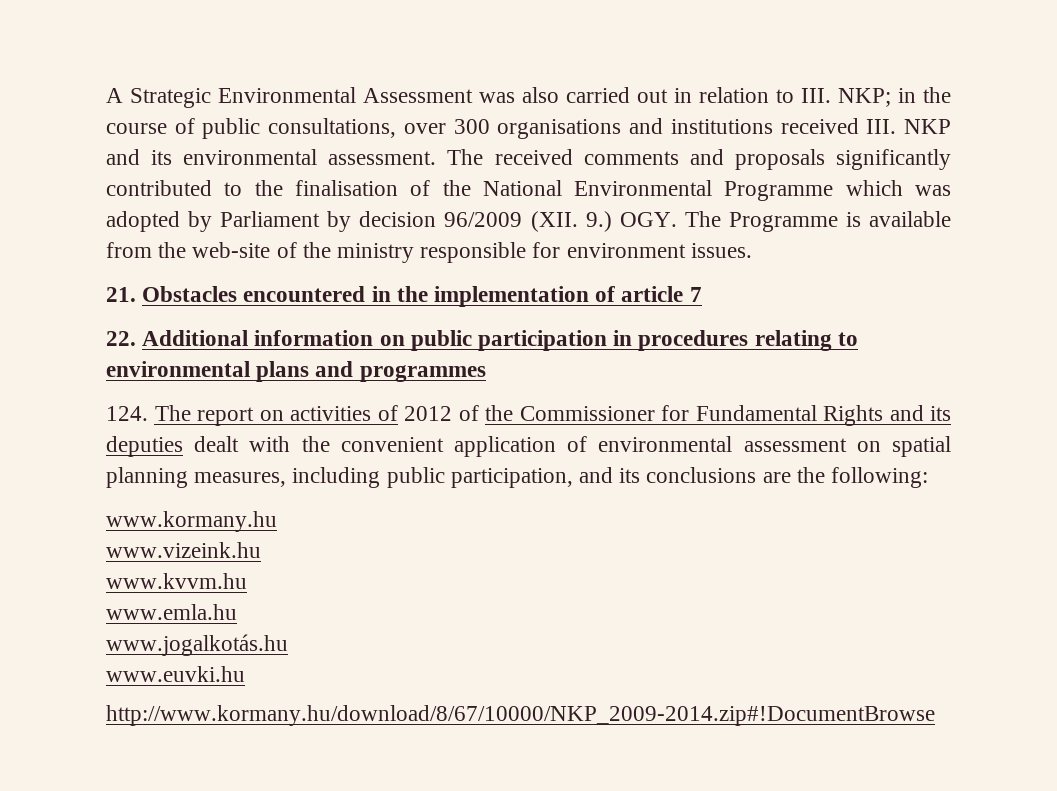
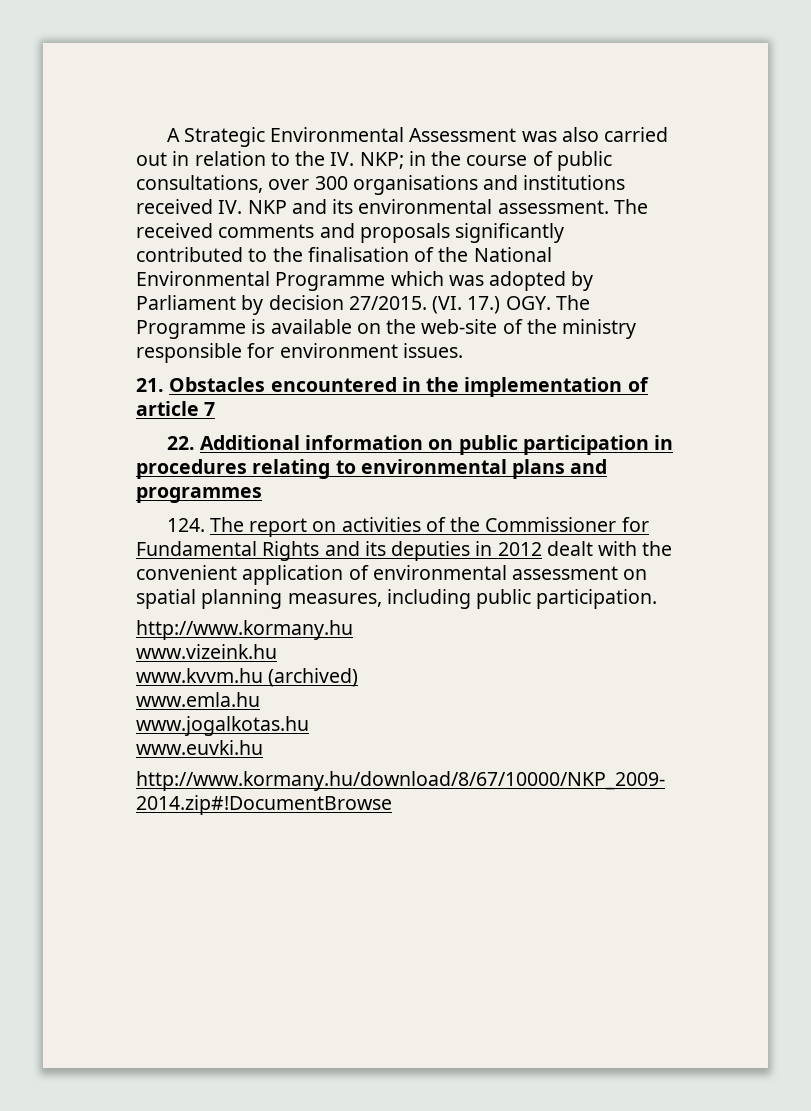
[801,88,831,103] III. -> [295,151,355,166] the IV.
[866,119,897,134] III. -> [218,200,243,214] IV.
[444,211,612,232] 96/2009 (XII. 9.) -> [348,296,501,314] 27/2015. (VI. 17.)
[106,242,152,258] from -> [356,323,381,334] on
[404,405,479,421] 2012 of -> (446, 524) none
(183, 446) none -> [475,541,542,556] in 2012
[450,467,929,488] [106,511,277,532] participation, and its conclusions are the following: // www.kormany.hu -> [536,589,658,609] [136,620,353,640] participation. // http://www.kormany.hu
(247, 581) none -> [268,668,359,687] (archived)
[106,634,288,656] www.jogalkotás.hu -> [136,716,309,736] www.jogalkotas.hu

